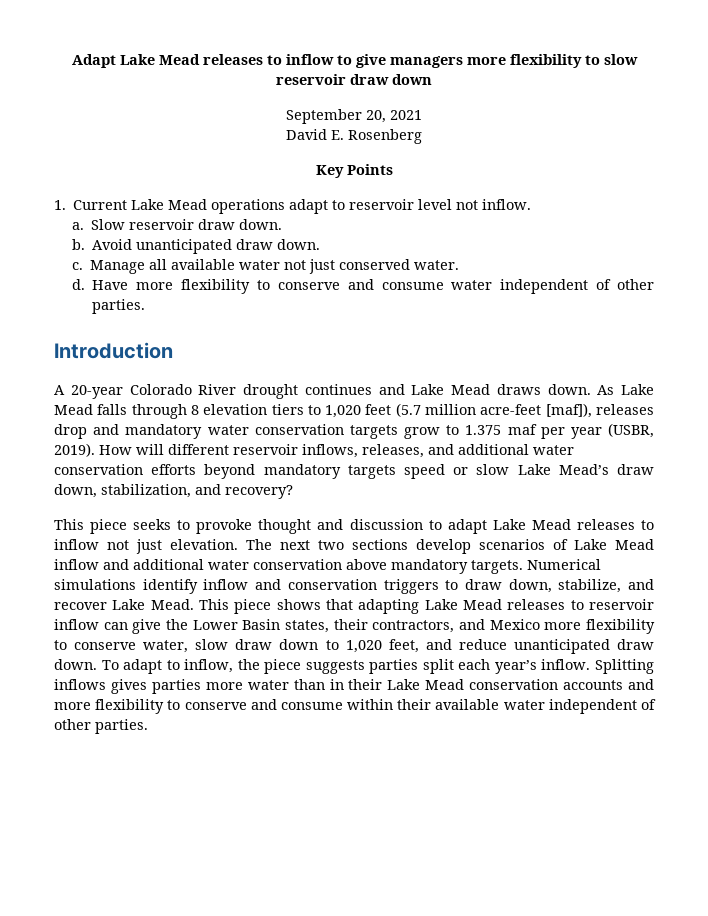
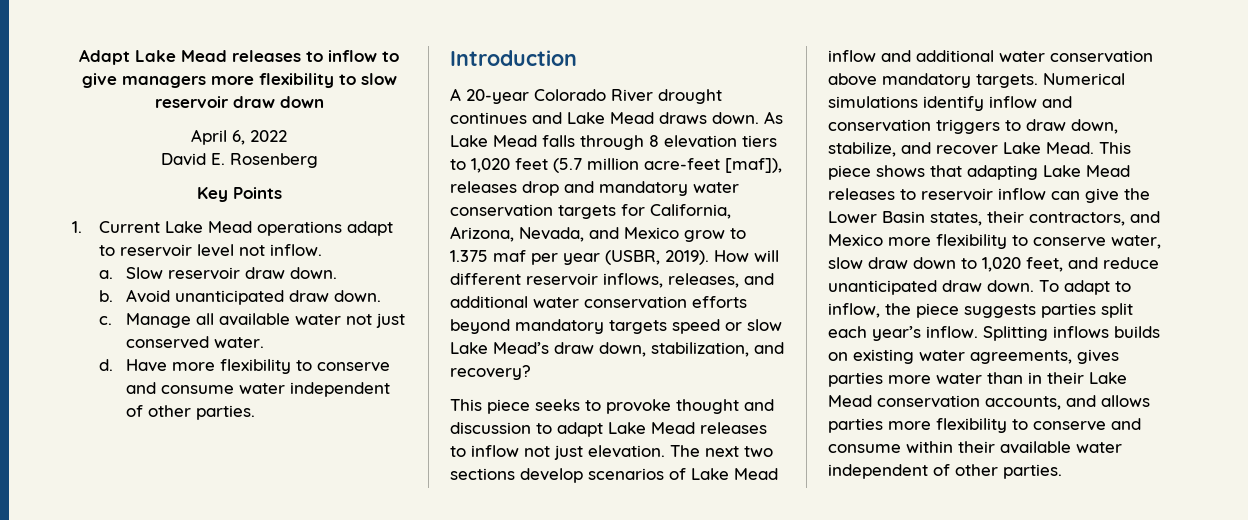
[286,109,422,124] September 20, 2021 -> [191,129,287,145] April 6, 2022
(398, 432) none -> [621,204,731,219] [450,226,679,242] for California, Arizona, Nevada, and Mexico
(106, 684) none -> [1114,326,1160,338] [828,349,1072,364] builds on existing water agreements,
[563,679,654,690] accounts and -> [985,395,1150,410] [828,418,883,433] accounts, and allows parties

